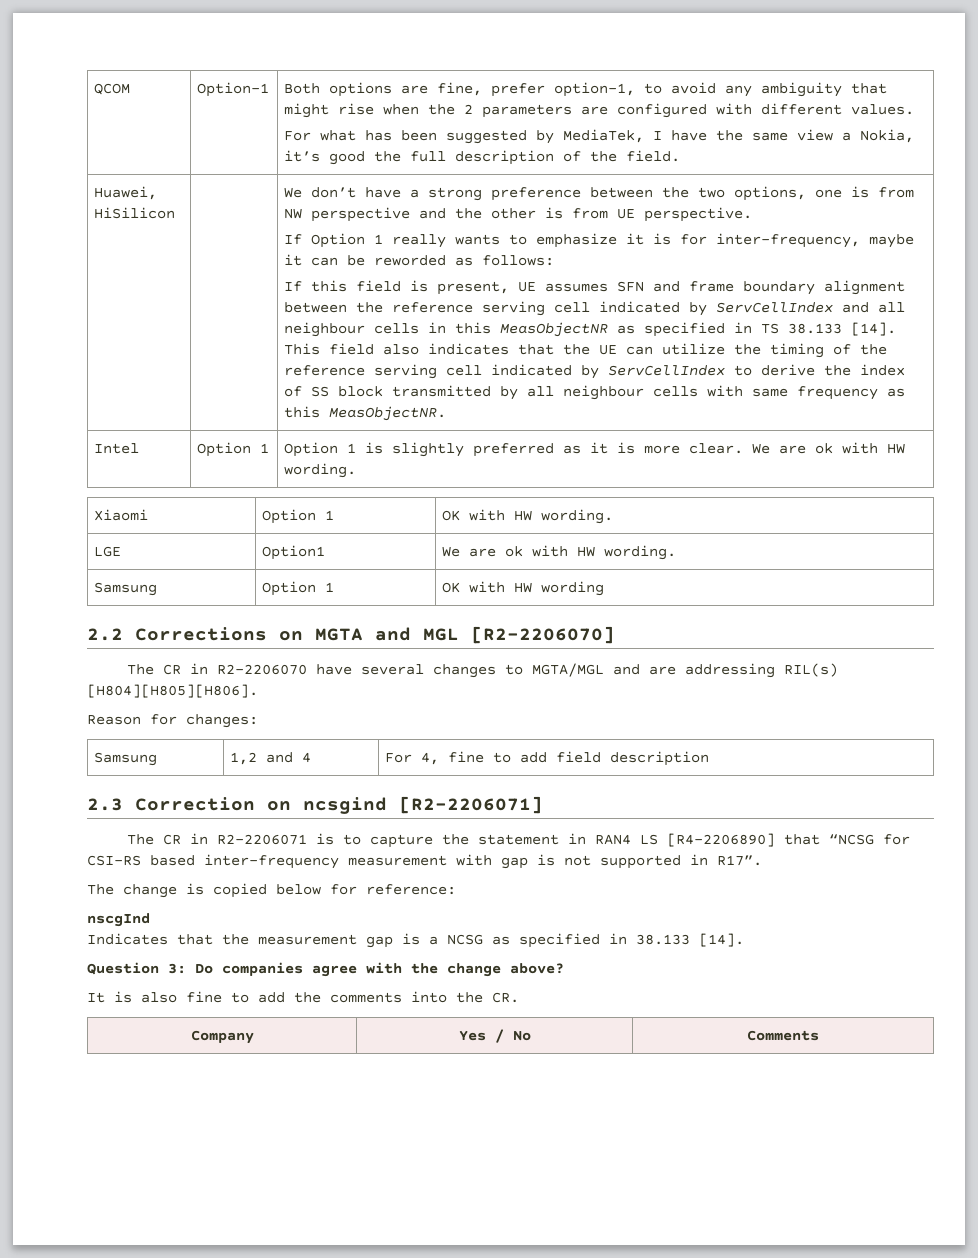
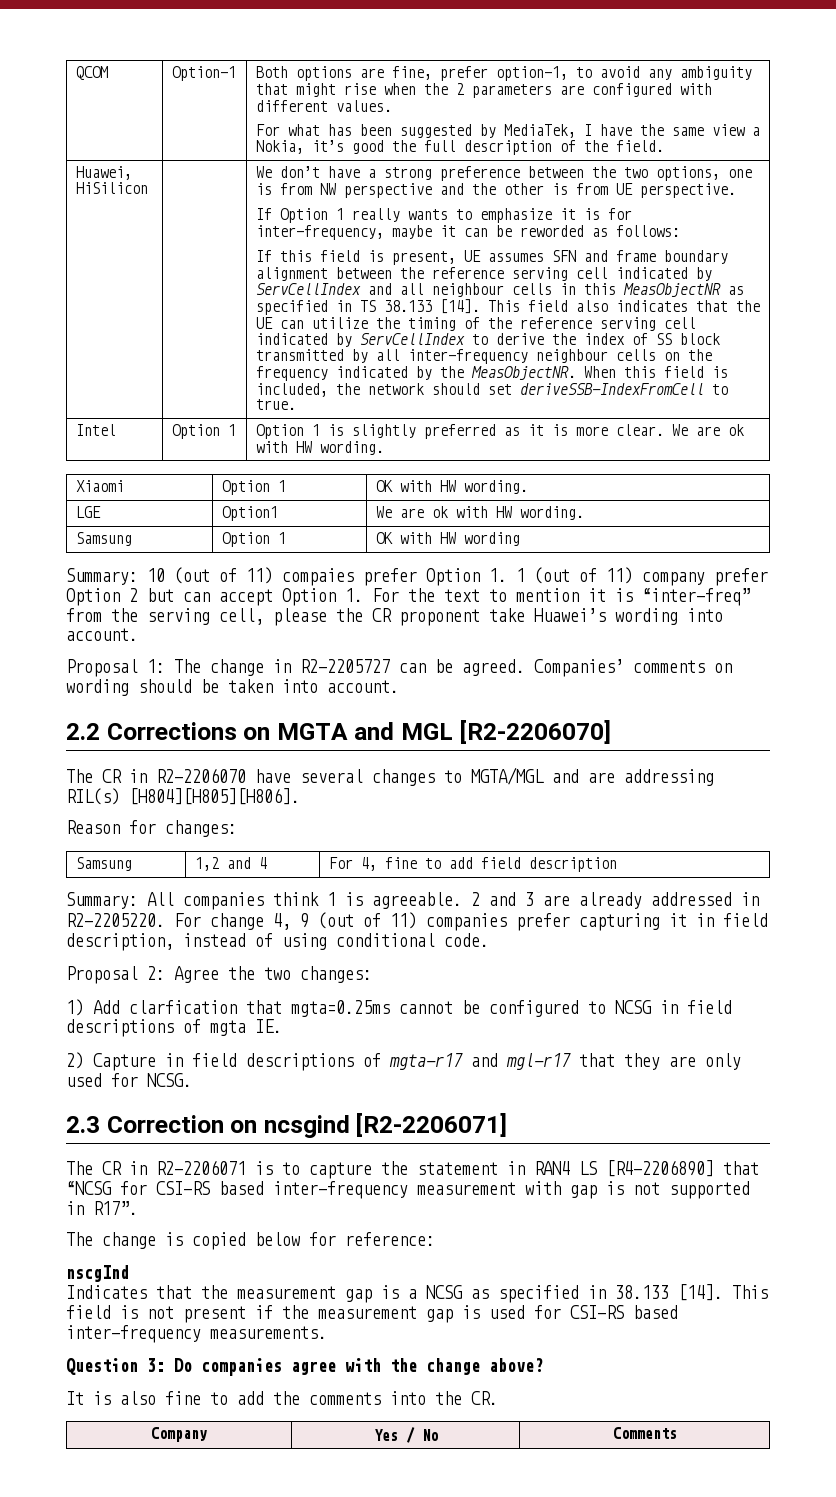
[563,385,906,400] [284,406,447,421] neighbour cells with same frequency as this MeasObjectNR. -> [407,349,712,364] [255,366,728,381] [255,383,728,397] [255,399,296,410] inter-frequency neighbour cells on the frequency indicated by the MeasObjectNR. When this field is included, the network should set deriveSSB-IndexFromCell to true.
(605, 588) none -> [66,567,768,586] [66,588,750,606] [66,608,723,626] [66,628,138,641] [66,659,732,677] [66,679,399,696] // Summary: 10 (out of 11) compaies prefer Option 1. 1 (out of 11) company prefer Option 2 but can accept Option 1. For the text to mention it is “inter-freq” from the serving cell, please the CR proponent take Huawei’s wording into account. // Proposal 1: The change in R2-2205727 can be agreed. Companies’ comments on wording should be taken into account.
(710, 758) none -> [66,892,759,910] [66,912,768,931] [66,933,489,951] [66,966,372,984] [66,999,732,1017] [66,1019,282,1037] [66,1052,741,1071] [66,1073,192,1087] // Summary: All companies think 1 is agreeable. 2 and 3 are already addressed in R2-2205220. For change 4, 9 (out of 11) companies prefer capturing it in field description, instead of using conditional code. // Proposal 2: Agree the two changes: // 1) Add clarfication that mgta=0.25ms cannot be configured to NCSG in field descriptions of mgta IE. // 2) Capture in field descriptions of mgta-r17 and mgl-r17 that they are only used for NCSG.
(744, 940) none -> [732,1285,768,1299] [66,1305,678,1323] [66,1325,327,1343] This field is not present if the measurement gap is used for CSI-RS based inter-frequency measurements.

